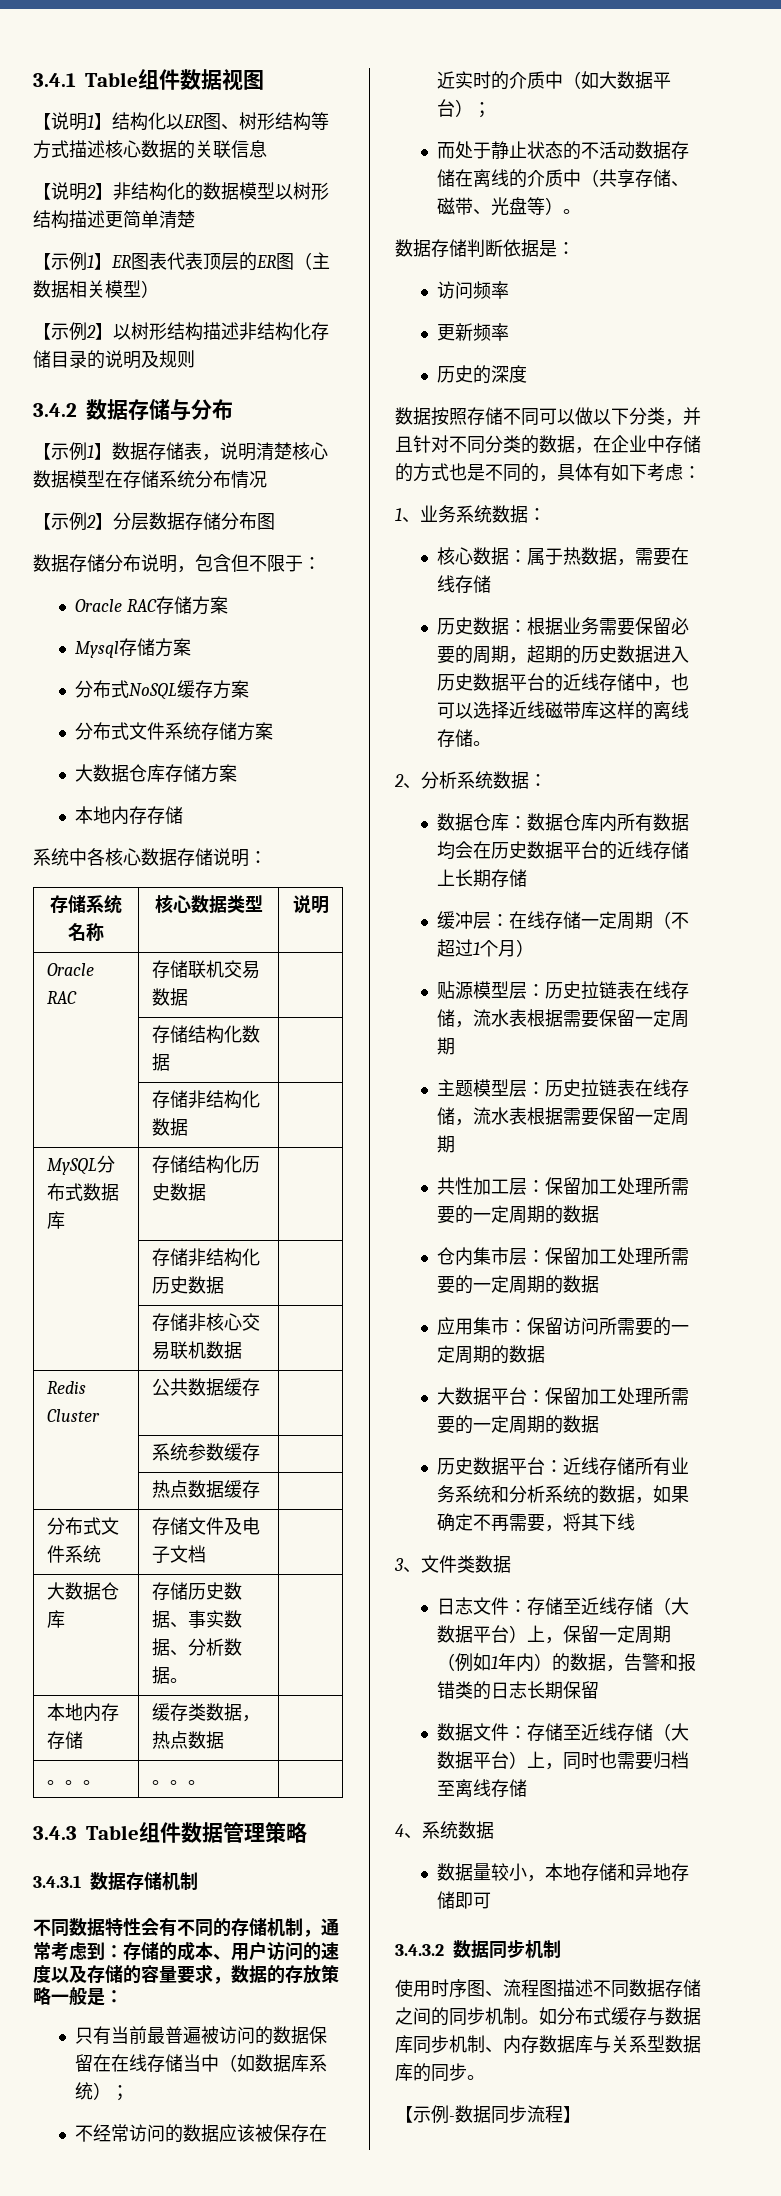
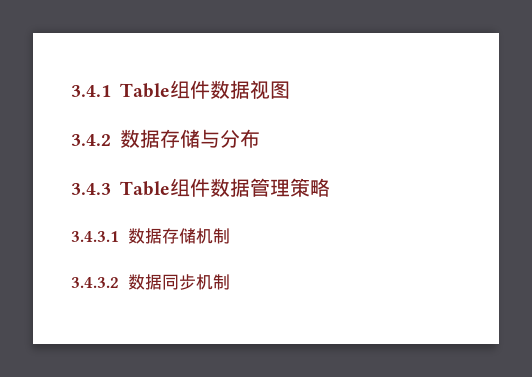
[33,112,329,131] [33,140,267,159] [33,182,329,201] [33,210,195,229] [33,252,330,271] [33,280,159,298] [33,322,329,341] [33,350,195,369] // 【说明1】结构化以ER图、树形结构等方式描述核心数据的关联信息 // 【说明2】非结构化的数据模型以树形结构描述更简单清楚 // 【示例1】ER图表代表顶层的ER图（主数据相关模型） // 【示例2】以树形结构描述非结构化存储目录的说明及规则 -> (290, 90) none
[33,442,328,461] [33,470,267,489] [33,512,275,531] [33,554,321,573] [74,596,228,615] [74,638,191,658] [74,680,249,700] [74,722,273,741] [74,764,237,783] [74,806,183,825] [33,848,267,867] [50,894,122,914] [68,923,104,942] [154,895,263,913] [292,895,329,914] [47,963,95,976] [47,991,78,1004] [152,960,261,979] [152,988,189,1006] [152,1025,261,1044] [152,1053,171,1071] [152,1090,261,1109] [152,1118,189,1136] [47,1155,116,1175] [47,1183,120,1201] [47,1211,66,1229] [152,1155,261,1174] [152,1183,207,1201] [152,1248,261,1267] [152,1276,225,1294] [152,1313,261,1331] [152,1341,243,1360] [47,1381,87,1394] [47,1409,101,1422] [152,1378,261,1396] [152,1443,261,1461] [152,1480,261,1498] [47,1517,120,1535] [47,1545,102,1563] [152,1517,261,1535] [152,1545,207,1564] [47,1582,120,1600] [47,1610,66,1628] [152,1582,243,1600] [152,1610,243,1628] [152,1638,243,1656] [152,1666,189,1684] [47,1703,120,1722] [47,1731,84,1749] [152,1703,261,1722] [152,1731,225,1749] [47,1780,102,1785] [152,1780,207,1785] // 【示例1】数据存储表，说明清楚核心数据模型在存储系统分布情况 // 【示例2】分层数据存储分布图 // 数据存储分布说明，包含但不限于： // Oracle RAC存储方案 // Mysql存储方案 // 分布式NoSQL缓存方案 // 分布式文件系统存储方案 // 大数据仓库存储方案 // 本地内存存储 // 系统中各核心数据存储说明： // 存储系统名称 | 核心数据类型 | 说明 // Oracle RAC | 存储联机交易数据 | // | 存储结构化数据 | // | 存储非结构化数据 | // MySQL分布式数据库 | 存储结构化历史数据 | // | 存储非结构化历史数据 | // | 存储非核心交易联机数据 | // Redis Cluster | 公共数据缓存 | // | 系统参数缓存 | // | 热点数据缓存 | // 分布式文件系统 | 存储文件及电子文档 | // 大数据仓库 | 存储历史数据、事实数据、分析数据。 | // 本地内存存储 | 缓存类数据，热点数据 | // 。。。 | 。。。 | -> (260, 138) none
[33,1918,339,1937] [33,1941,339,1961] [33,1964,339,1984] [33,1987,123,2006] [74,2026,327,2045] [74,2054,327,2072] [74,2082,129,2101] [74,2124,327,2143] [436,71,671,90] [436,99,491,118] [436,141,689,160] [436,169,689,188] [436,197,581,216] [395,239,575,257] [436,281,509,299] [436,323,509,341] [436,365,527,384] [395,407,701,426] [395,435,701,454] [395,463,701,482] [395,505,546,523] [436,547,689,566] [436,575,491,593] [436,617,689,636] [436,645,689,664] [436,673,689,692] [436,701,689,720] [436,729,491,747] [394,771,547,789] [436,813,689,832] [436,841,689,860] [436,869,527,887] [436,911,689,930] [436,939,534,957] [436,981,689,1000] [436,1009,689,1028] [436,1037,455,1055] [436,1079,689,1098] [436,1107,689,1126] [436,1135,455,1153] [436,1177,689,1195] [436,1205,599,1224] [436,1247,689,1266] [436,1275,599,1294] [436,1317,689,1336] [436,1345,545,1364] [436,1387,689,1405] [436,1415,599,1434] [436,1457,689,1476] [436,1485,689,1504] [436,1513,635,1532] [394,1555,511,1573] [436,1597,689,1615] [436,1625,671,1644] [436,1653,696,1672] [436,1681,599,1700] [436,1723,689,1741] [436,1751,689,1770] [436,1779,527,1797] [395,1821,494,1839] [436,1863,689,1882] [436,1891,491,1909] [395,1940,561,1959] [395,1979,701,1998] [395,2007,701,2026] [395,2035,701,2054] [395,2063,485,2082] [395,2105,581,2124] 不同数据特性会有不同的存储机制，通常考虑到：存储的成本、用户访问的速度以及存储的容量要求，数据的存放策略一般是： // 只有当前最普遍被访问的数据保留在在线存储当中（如数据库系统）； // 不经常访问的数据应该被保存在近实时的介质中（如大数据平台）； // 而处于静止状态的不活动数据存储在离线的介质中（共享存储、磁带、光盘等）。 // 数据存储判断依据是： // 访问频率 // 更新频率 // 历史的深度 // 数据按照存储不同可以做以下分类，并且针对不同分类的数据，在企业中存储的方式也是不同的，具体有如下考虑： // 1、业务系统数据： // 核心数据：属于热数据，需要在线存储 // 历史数据：根据业务需要保留必要的周期，超期的历史数据进入历史数据平台的近线存储中，也可以选择近线磁带库这样的离线存储。 // 2、分析系统数据： // 数据仓库：数据仓库内所有数据均会在历史数据平台的近线存储上长期存储 // 缓冲层：在线存储一定周期（不超过1个月） // 贴源模型层：历史拉链表在线存储，流水表根据需要保留一定周期 // 主题模型层：历史拉链表在线存储，流水表根据需要保留一定周期 // 共性加工层：保留加工处理所需要的一定周期的数据 // 仓内集市层：保留加工处理所需要的一定周期的数据 // 应用集市：保留访问所需要的一定周期的数据 // 大数据平台：保留加工处理所需要的一定周期的数据 // 历史数据平台：近线存储所有业务系统和分析系统的数据，如果确定不再需要，将其下线 // 3、文件类数据 // 日志文件：存储至近线存储（大数据平台）上，保留一定周期（例如1年内）的数据，告警和报错类的日志长期保留 // 数据文件：存储至近线存储（大数据平台）上，同时也需要归档至离线存储 // 4、系统数据 // 数据量较小，本地存储和异地存储即可 // 3.4.3.2数据同步机制 // 使用时序图、流程图描述不同数据存储之间的同步机制。如分布式缓存与数据库同步机制、内存数据库与关系型数据库的同步。 // 【示例-数据同步流程】 -> [71,274,230,290] 3.4.3.2数据同步机制

